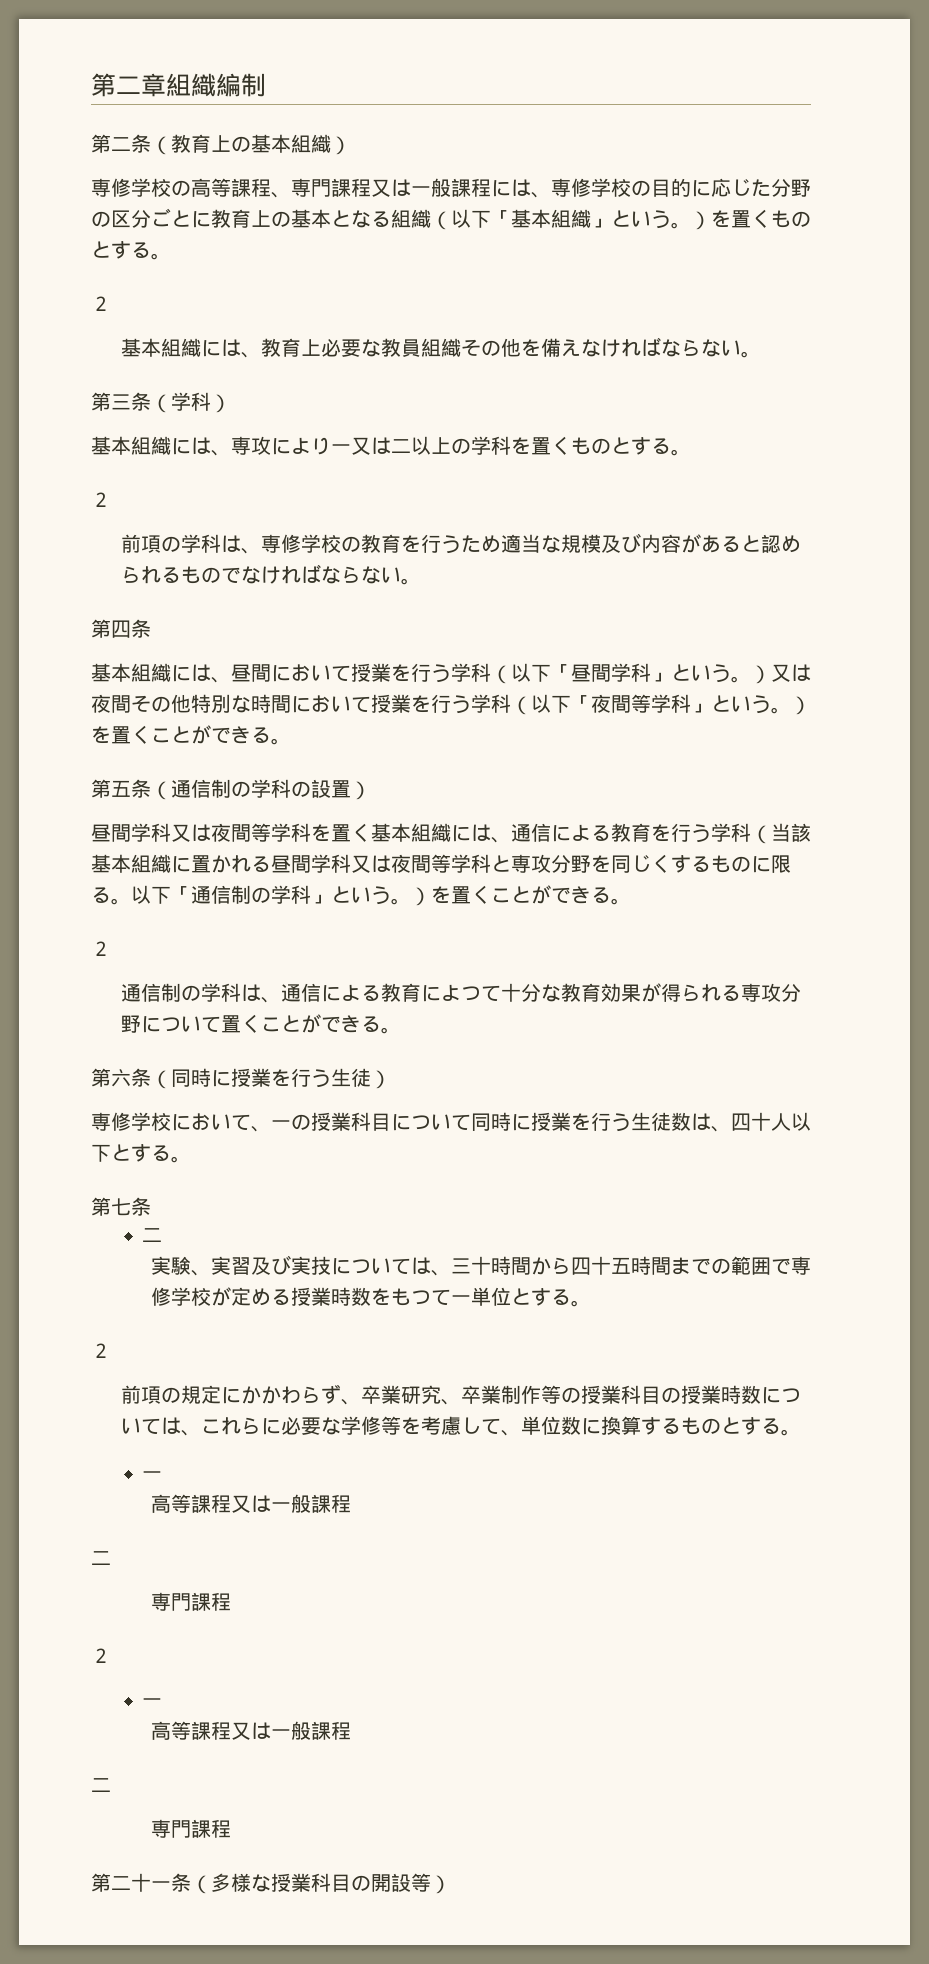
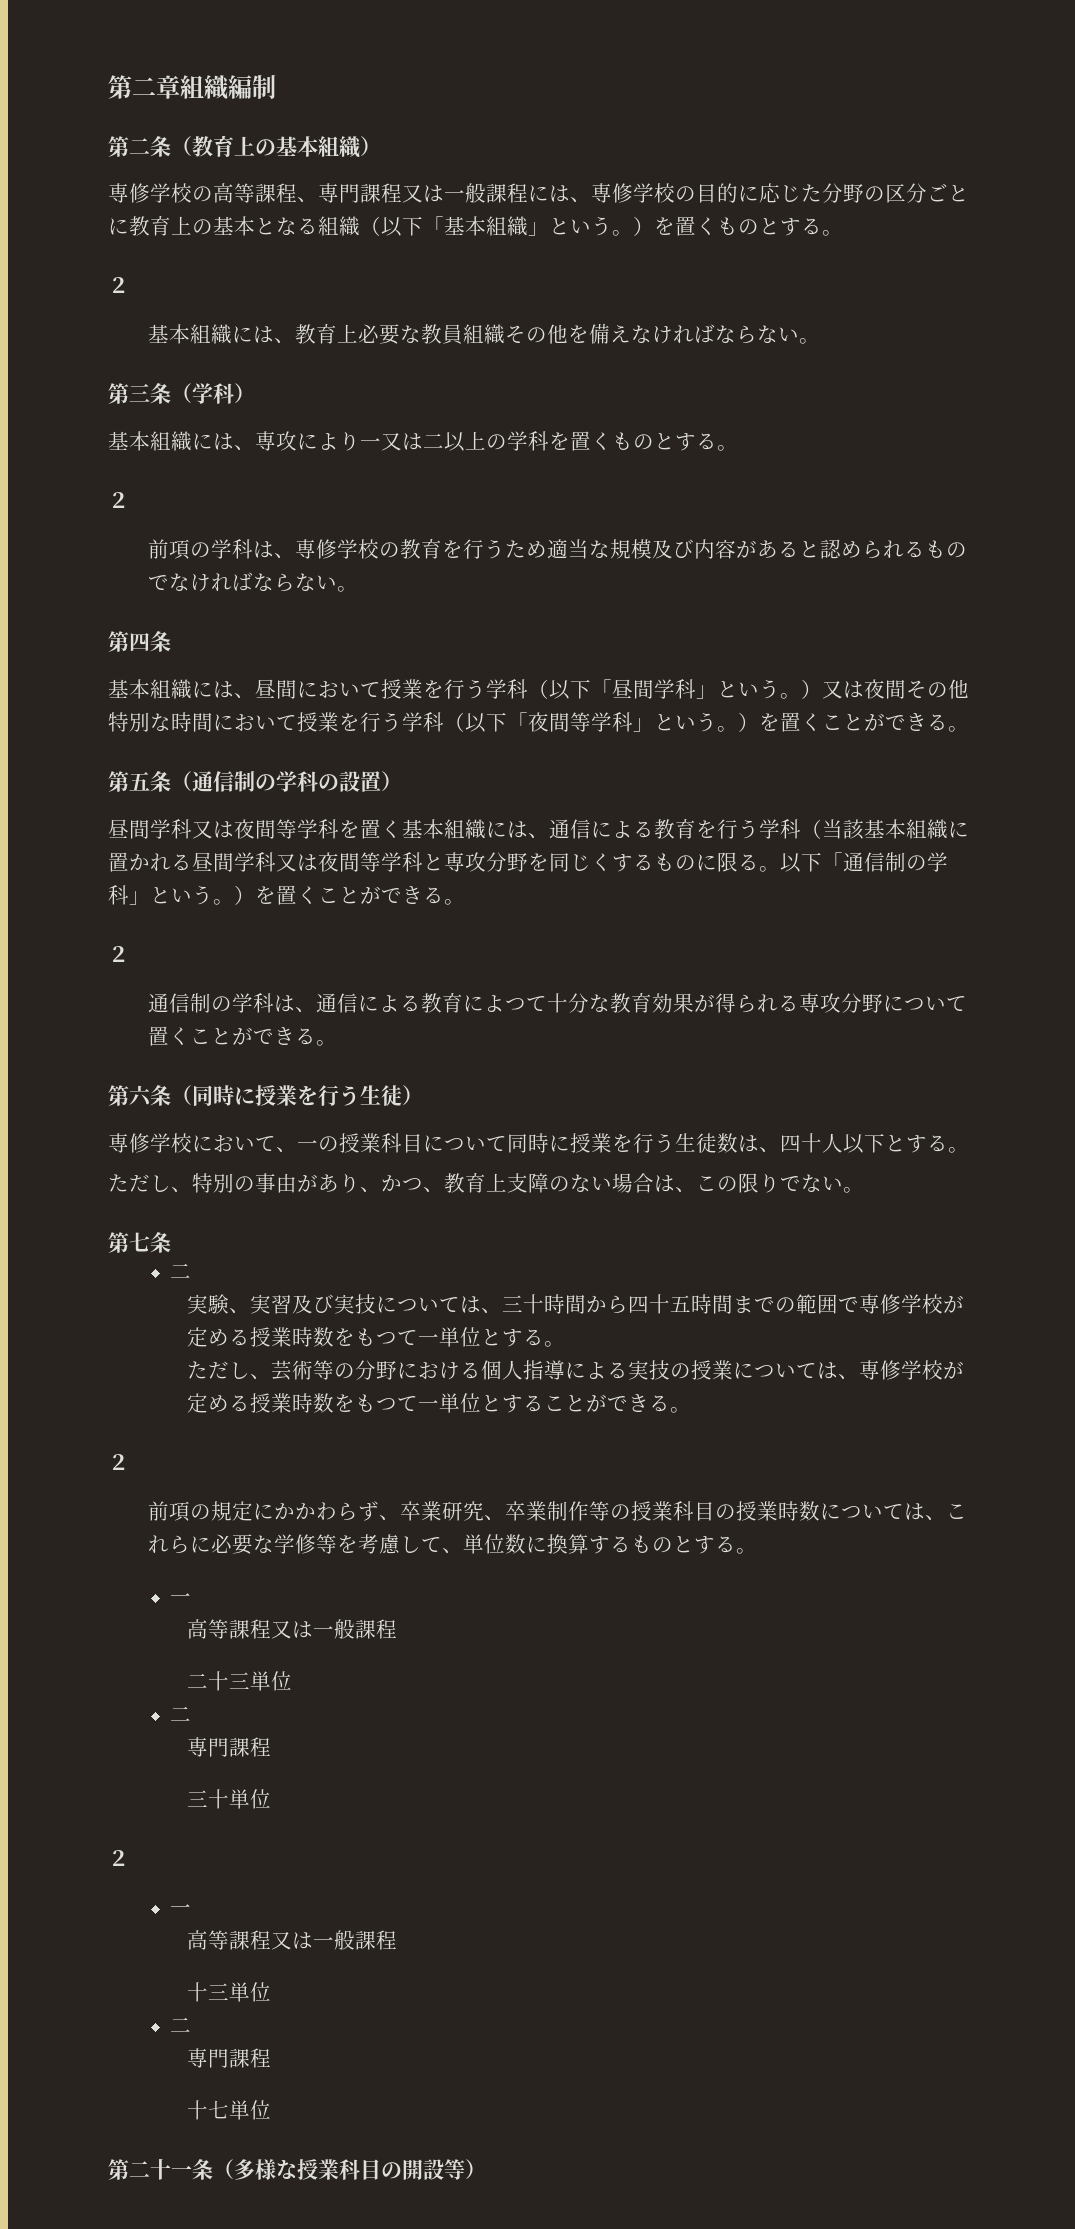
(191, 1159) none -> [108,1173,864,1193] // ただし、特別の事由があり、かつ、教育上支障のない場合は、この限りでない。
(591, 1303) none -> [187,1360,965,1381] [187,1393,692,1413] // ただし、芸術等の分野における個人指導による実技の授業については、専修学校が定める授業時数をもつて一単位とすることができる。
[91,1551,111,1565] [150,1592,231,1611] // 二 // 専門課程 -> [187,1671,293,1691] [170,1706,192,1722] [187,1737,272,1757] [187,1789,272,1809] // 二十三単位 // 二 // 専門課程 // 三十単位
[91,1778,111,1792] [150,1819,231,1838] // 二 // 専門課程 -> [187,1982,272,2002] [170,2017,192,2033] [187,2048,272,2068] [187,2100,272,2120] // 十三単位 // 二 // 専門課程 // 十七単位

